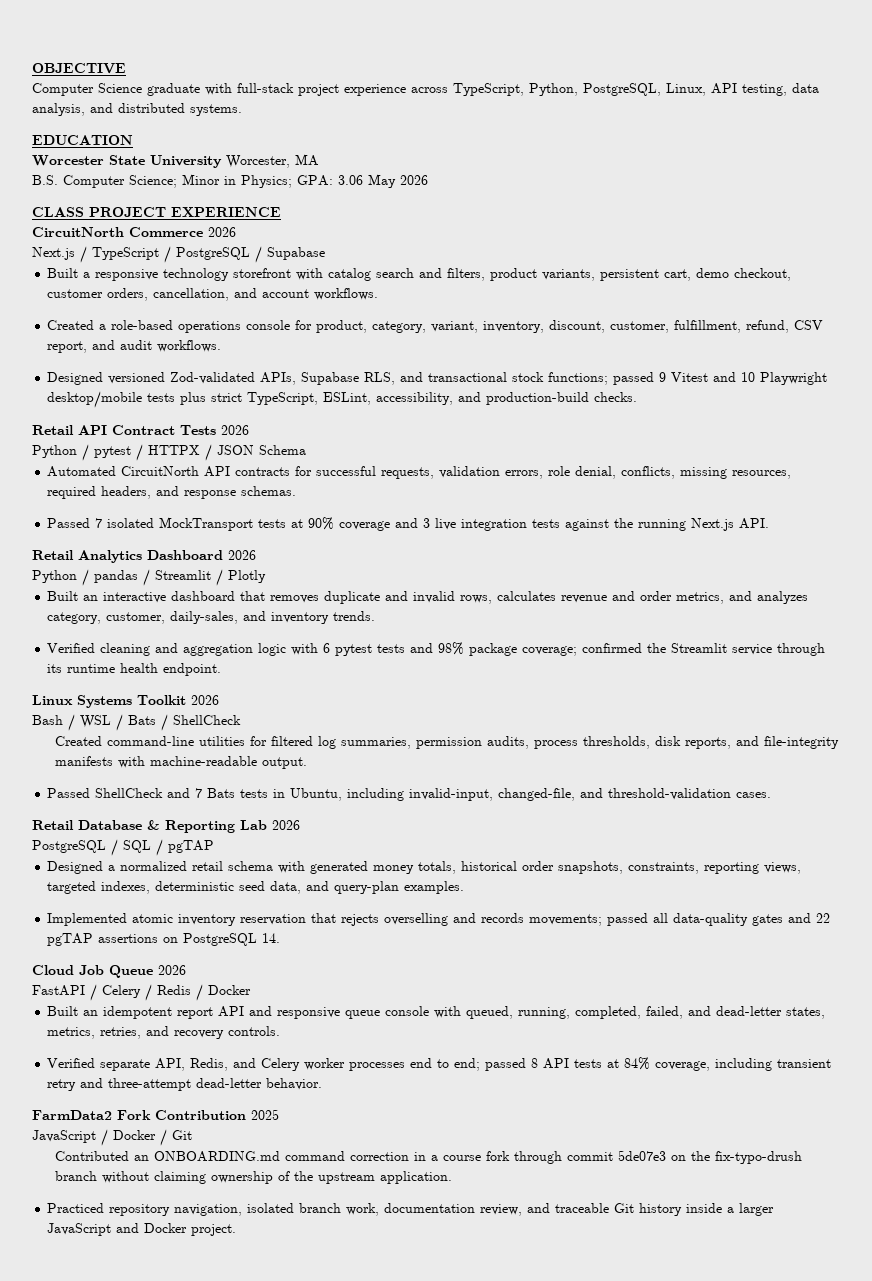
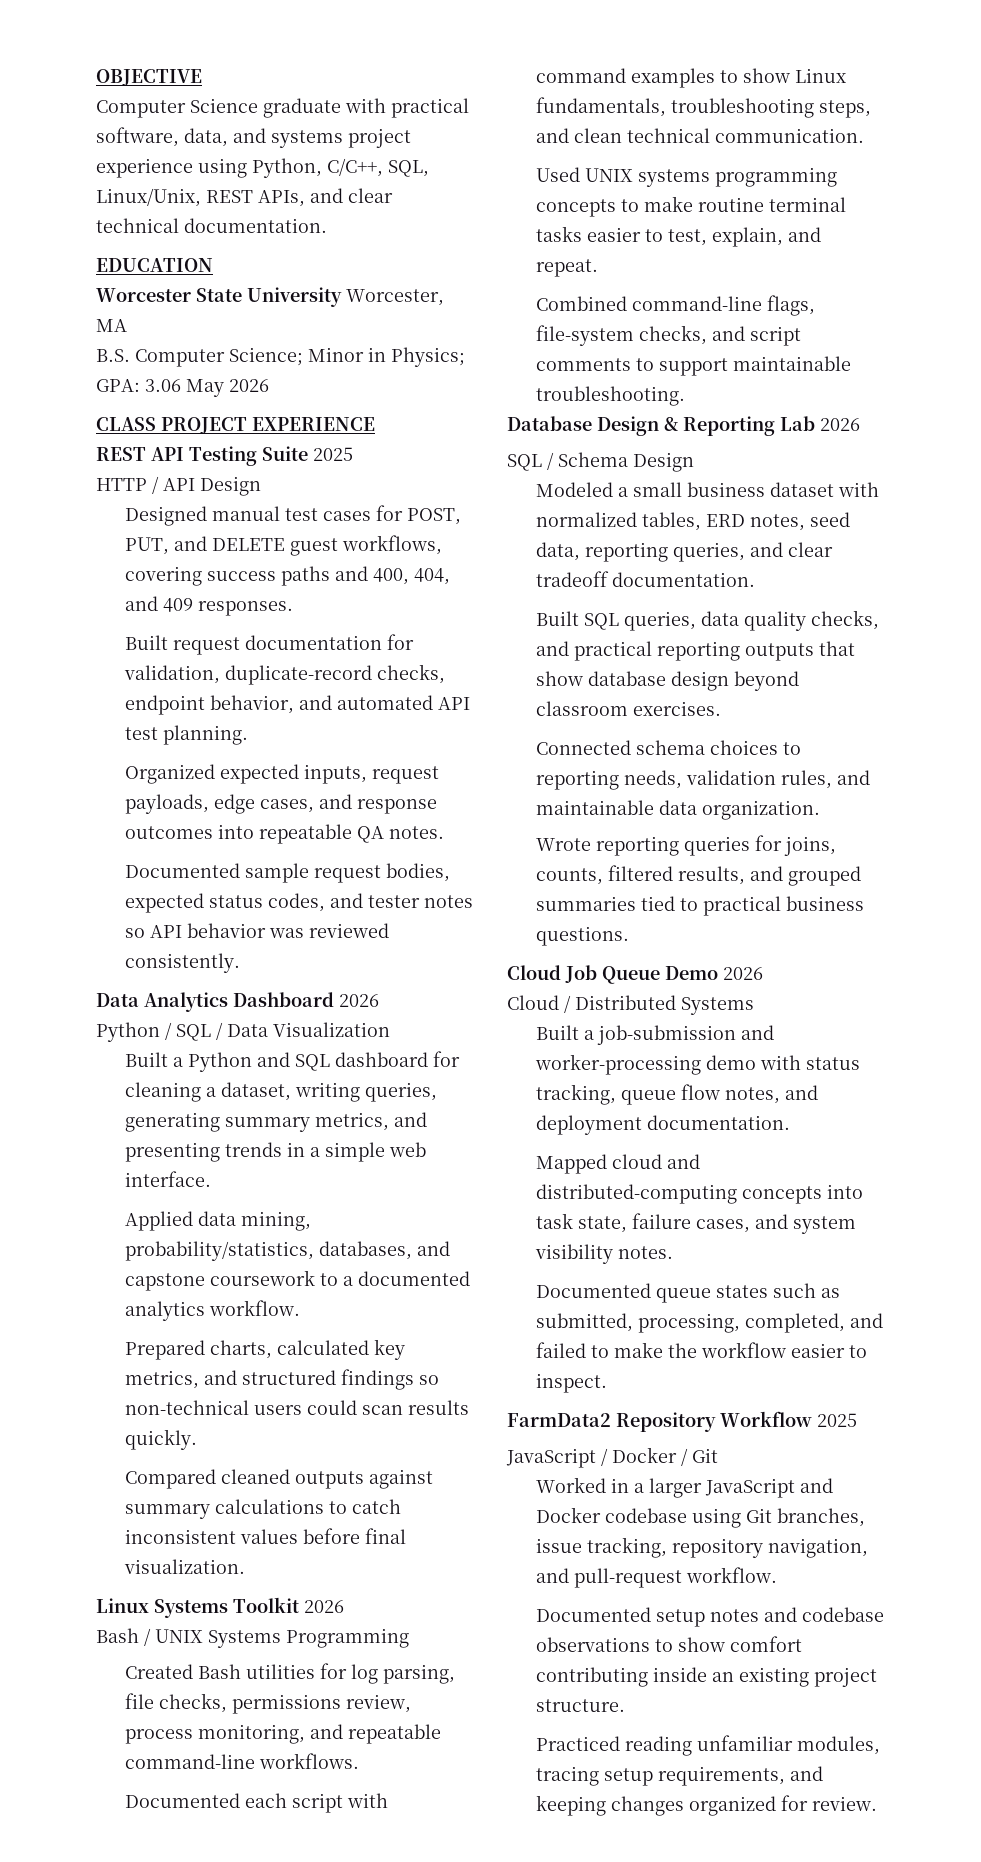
[237,83,819,96] [32,103,242,116] full-stack project experience across TypeScript, Python, PostgreSQL, Linux, API testing, data analysis, and distributed systems. -> [391,98,469,118] [96,127,411,148] [96,158,429,178] [96,188,393,207] [96,218,327,233] practical software, data, and systems project experience using Python, C/C++, SQL, Linux/Unix, REST APIs, and clear technical documentation.
[32,227,236,237] [32,246,325,263] [47,268,792,281] [47,288,379,301] [47,320,824,333] [47,340,222,353] [47,372,828,385] [47,391,638,408] [32,425,249,435] [32,444,306,461] [47,466,792,479] [47,486,297,499] [47,517,770,531] [32,550,74,560] CircuitNorth Commerce 2026 // Next.js / TypeScript / PostgreSQL / Supabase // Built a responsive technology storefront with catalog search and filters, product variants, persistent cart, demo checkout, customer orders, cancellation, and account workflows. // Created a role-based operations console for product, category, variant, inventory, discount, customer, fulfillment, refund, CSV report, and audit workflows. // Designed versioned Zod-validated APIs, Supabase RLS, and transactional stock functions; passed 9 Vitest and 10 Playwright desktop/mobile tests plus strict TypeScript, ESLint, accessibility, and production-build checks. // Retail API Contract Tests 2026 // Python / pytest / HTTPX / JSON Schema // Automated CircuitNorth API contracts for successful requests, validation errors, role denial, conflicts, missing resources, required headers, and response schemas. // Passed 7 isolated MockTransport tests at 90% coverage and 3 live integration tests against the running Next.js API. // Retail -> [96,446,353,466] [96,476,261,496] [125,505,462,526] [125,535,443,556] [125,566,451,586] [125,596,294,616] [125,634,415,655] [124,664,446,685] [125,695,471,715] [125,725,249,745] [125,764,440,784] [125,794,438,814] [125,824,445,844] [125,863,451,883] [125,893,474,913] [125,923,390,938] [125,953,241,973] [96,993,139,1007] REST API Testing Suite 2025 // HTTP / API Design // Designed manual test cases for POST, PUT, and DELETE guest workflows, covering success paths and 400, 404, and 409 responses. // Built request documentation for validation, duplicate-record checks, endpoint behavior, and automated API test planning. // Organized expected inputs, request payloads, edge cases, and response outcomes into repeatable QA notes. // Documented sample request bodies, expected status codes, and tester notes so API behavior was reviewed consistently. // Data
[94,569,266,586] [47,591,809,604] [47,611,376,624] [47,642,826,656] [47,663,222,676] pandas / Streamlit / Plotly // Built an interactive dashboard that removes duplicate and invalid rows, calculates revenue and order metrics, and analyzes category, customer, daily-sales, and inventory trends. // Verified cleaning and aggregation logic with 6 pytest tests and 98% package coverage; confirmed the Streamlit service through its runtime health endpoint. -> [176,1022,390,1041] [125,1051,461,1072] [125,1082,438,1102] [125,1112,428,1132] [125,1142,427,1162] [125,1171,212,1187] [125,1211,312,1231] [125,1241,451,1261] [125,1270,471,1291] [125,1300,301,1321] [125,1339,406,1360] [125,1369,440,1390] [125,1400,470,1415] [125,1429,198,1450] [125,1469,434,1489] [125,1499,402,1519] [125,1528,407,1544] [124,1559,246,1574] SQL / Data Visualization // Built a Python and SQL dashboard for cleaning a dataset, writing queries, generating summary metrics, and presenting trends in a simple web interface. // Applied data mining, probability/statistics, databases, and capstone coursework to a documented analytics workflow. // Prepared charts, calculated key metrics, and structured findings so non-technical users could scan results quickly. // Compared cleaned outputs against summary calculations to catch inconsistent values before final visualization.
[80,714,241,731] [55,736,195,746] WSL / Bats / ShellCheck // Created command-line -> [155,1628,409,1648] [125,1664,242,1679] UNIX Systems Programming // Created Bash
[271,736,840,749] [55,756,308,769] [47,788,772,801] [32,820,300,833] [32,839,214,856] [47,861,802,874] [47,881,465,894] [47,913,831,926] [47,933,281,946] filtered log summaries, permission audits, process thresholds, disk reports, and file-integrity manifests with machine-readable output. // Passed ShellCheck and 7 Bats tests in Ubuntu, including invalid-input, changed-file, and threshold-validation cases. // Retail Database & Reporting Lab 2026 // PostgreSQL / SQL / pgTAP // Designed a normalized retail schema with generated money totals, historical order snapshots, constraints, reporting views, targeted indexes, deterministic seed data, and query-plan examples. // Implemented atomic inventory reservation that rejects overselling and records movements; passed all data-quality gates and 22 pgTAP assertions on PostgreSQL 14. -> [351,1664,456,1684] [125,1693,412,1714] [125,1724,442,1744] [125,1753,360,1769] [125,1793,389,1813] [536,68,847,88] [536,97,872,118] [536,128,865,143] [536,167,838,187] [536,196,847,217] [536,226,822,247] [536,259,599,277] [536,295,816,316] [536,325,802,346] [536,356,852,376] [536,386,686,406] [507,416,860,436] [507,452,694,472] [536,482,880,497] [536,512,851,531] [536,542,834,562] [536,571,756,587] [536,610,880,631] [536,641,856,661] [536,671,800,691] [536,701,722,716] [536,740,802,755] [536,770,871,790] [536,800,821,820] [536,835,837,856] [536,865,862,886] [536,896,865,916] [536,926,630,946] log parsing, file checks, permissions review, process monitoring, and repeatable command-line workflows. // Documented each script with command examples to show Linux fundamentals, troubleshooting steps, and clean technical communication. // Used UNIX systems programming concepts to make routine terminal tasks easier to test, explain, and repeat. // Combined command-line flags, file-system checks, and script comments to support maintainable troubleshooting. // Database Design & Reporting Lab 2026 // SQL / Schema Design // Modeled a small business dataset with normalized tables, ERD notes, seed data, reporting queries, and clear tradeoff documentation. // Built SQL queries, data quality checks, and practical reporting outputs that show database design beyond classroom exercises. // Connected schema choices to reporting needs, validation rules, and maintainable data organization. // Wrote reporting queries for joins, counts, filtered results, and grouped summaries tied to practical business questions.
[158,965,186,975] [32,984,251,1001] [47,1006,826,1019] [47,1026,281,1039] [47,1057,832,1071] [47,1078,323,1091] 2026 // FastAPI / Celery / Redis / Docker // Built an idempotent report API and responsive queue console with queued, running, completed, failed, and dead-letter states, metrics, retries, and recovery controls. // Verified separate API, Redis, and Celery worker processes end to end; passed 8 API tests at 84% coverage, including transient retry and three-attempt dead-letter behavior. -> [665,966,763,980] [507,995,754,1015] [536,1025,775,1045] [535,1054,861,1075] [536,1084,819,1105] [536,1115,791,1135] [536,1154,701,1174] [536,1184,864,1204] [536,1213,857,1234] [535,1244,674,1264] [536,1283,841,1303] [536,1313,884,1333] [536,1342,868,1358] [536,1373,608,1393] Demo 2026 // Cloud / Distributed Systems // Built a job-submission and worker-processing demo with status tracking, queue flow notes, and deployment documentation. // Mapped cloud and distributed-computing concepts into task state, failure cases, and system visibility notes. // Documented queue states such as submitted, processing, completed, and failed to make the workflow easier to inspect.
[117,1110,246,1120] Fork Contribution -> [616,1411,812,1432] Repository Workflow
[55,1150,803,1164] [55,1171,453,1184] [47,1203,775,1216] [47,1223,237,1236] Contributed an ONBOARDING.md command correction in a course fork through commit 5de07e3 on the fix-typo-drush branch without claiming ownership of the upstream application. // Practiced repository navigation, isolated branch work, documentation review, and traceable Git history inside a larger JavaScript and Docker project. -> [536,1477,834,1498] [536,1507,866,1528] [536,1537,869,1558] [536,1567,778,1588] [536,1607,885,1627] [536,1636,803,1652] [536,1667,878,1687] [536,1699,626,1712] [536,1735,881,1756] [536,1766,824,1786] [536,1795,878,1816] Worked in a larger JavaScript and Docker codebase using Git branches, issue tracking, repository navigation, and pull-request workflow. // Documented setup notes and codebase observations to show comfort contributing inside an existing project structure. // Practiced reading unfamiliar modules, tracing setup requirements, and keeping changes organized for review.

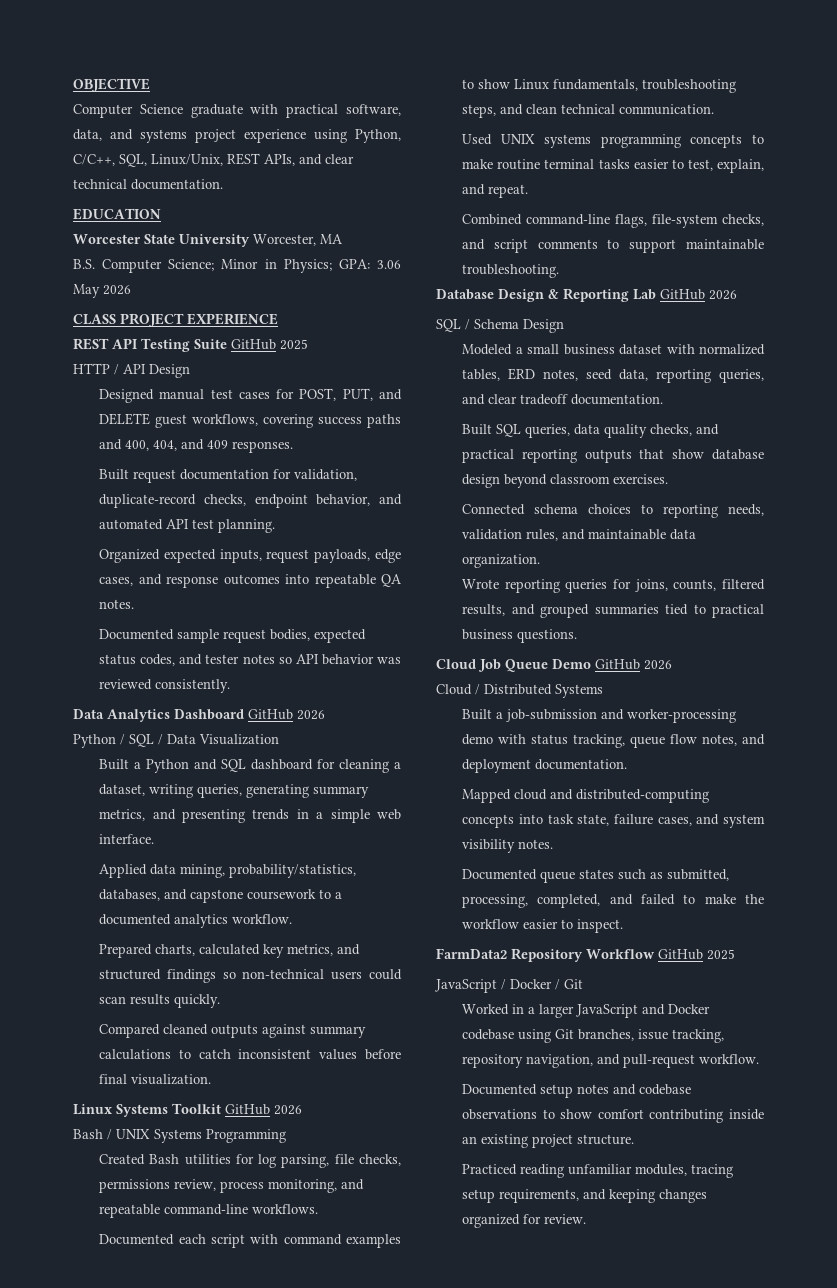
(308, 453) none -> [231,339,276,350] GitHub
(334, 999) none -> [248,709,293,720] GitHub
(299, 1605) none -> [225,1104,270,1115] GitHub
(815, 423) none -> [660,289,705,300] GitHub
(718, 973) none -> [595,659,640,670] GitHub
(812, 1419) none -> [658,949,703,960] GitHub

